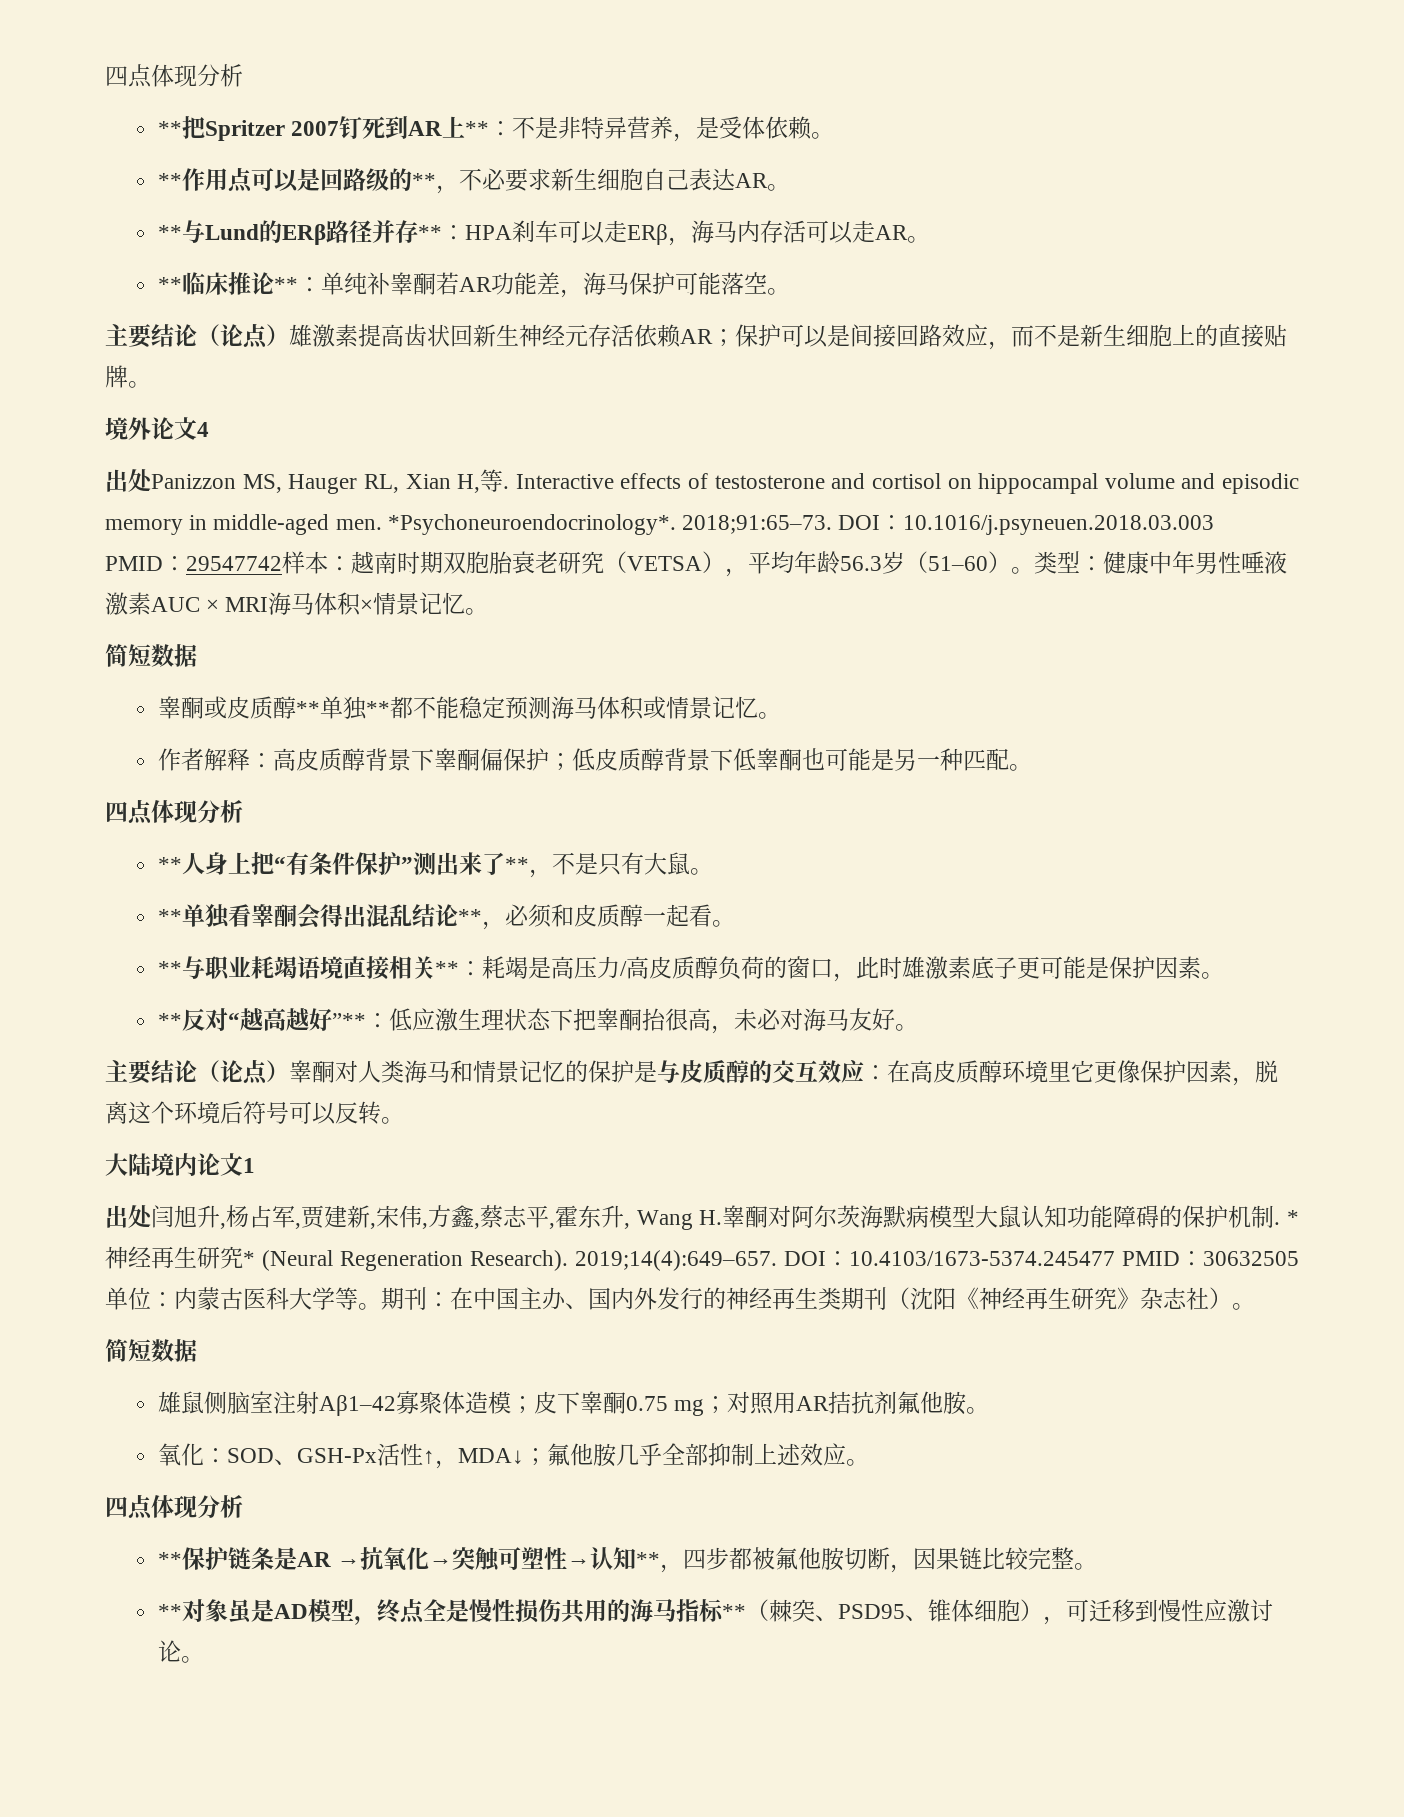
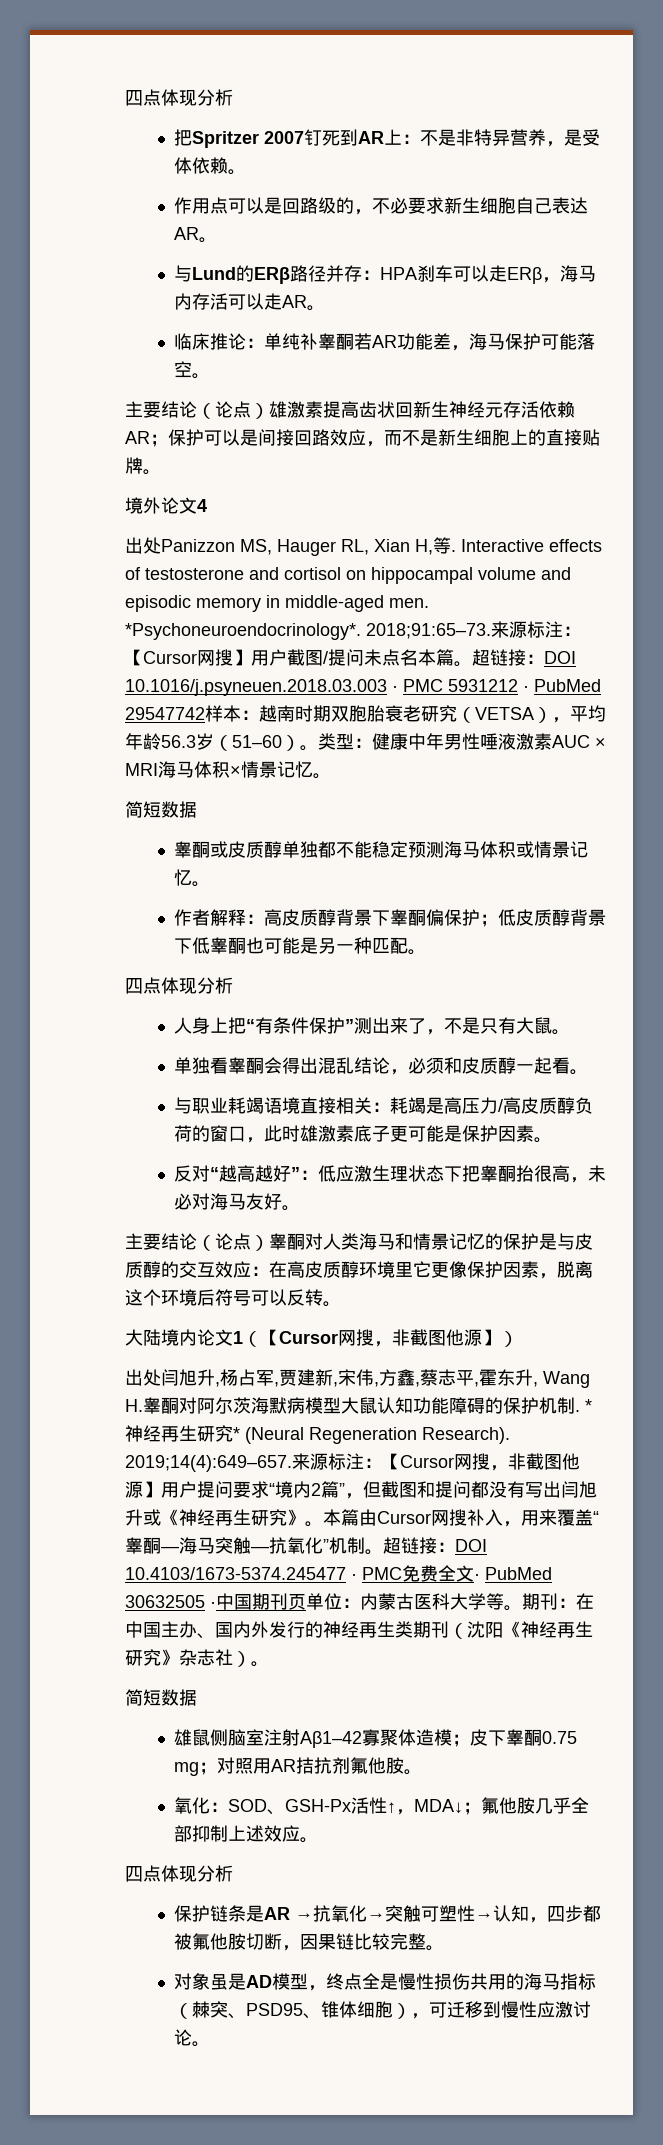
[105,64,243,88] [157,121,182,136] 四点体现分析 // ** -> [125,89,233,106] 四点体现分析 //
[464,121,489,136] ** -> (403, 137) none
[157,173,182,188] ** -> (247, 172) none
[411,173,436,188] ** -> (355, 205) none
[157,225,182,240] ** -> (218, 240) none
[417,225,442,240] ** -> (363, 273) none
[157,277,182,292] ** -> (326, 308) none
[273,277,298,292] ** -> (247, 341) none
[838,515,1215,535] [105,556,186,571] DOI：10.1016/j.psyneuen.2018.03.003 PMID： -> [491,621,581,638] [125,649,576,667] [125,679,601,696] 来源标注：【Cursor网搜】用户截图/提问未点名本篇。超链接：DOI 10.1016/j.psyneuen.2018.03.003 · PMC 5931212 · PubMed
[295,696,390,720] **单独** -> [282,841,319,858] 单独
[157,857,182,872] ** -> (233, 985) none
[504,857,529,872] ** -> (427, 1026) none
[157,909,182,924] ** -> (571, 1032) none
[457,909,482,924] ** -> (391, 1065) none
[157,961,182,976] ** -> (589, 1072) none
[434,961,459,976] ** -> (373, 1105) none
[157,1013,182,1028] ** -> (553, 1140) none
[331,1013,366,1028] ”** -> [291,1167,301,1180] ”
(255, 1165) none -> [243,1329,518,1347] （【Cursor网搜，非截图他源】）
[784,1251,1299,1266] DOI：10.4103/1673-5374.245477 PMID：30632505 -> [292,1453,580,1471] [125,1481,597,1499] [125,1509,599,1527] [125,1537,487,1555] [125,1565,552,1582] [125,1593,306,1610] 来源标注：【Cursor网搜，非截图他源】用户提问要求“境内2篇”，但截图和提问都没有写出闫旭升或《神经再生研究》。本篇由Cursor网搜补入，用来覆盖“睾酮—海马突触—抗氧化”机制。超链接：DOI 10.4103/1673-5374.245477 · PMC免费全文· PubMed 30632505 ·中国期刊页
[157,1552,182,1567] ** -> (233, 1873) none
[635,1552,660,1567] ** -> (530, 1913) none
[157,1604,182,1619] ** -> (445, 1948) none
[721,1604,746,1619] ** -> (597, 1981) none

